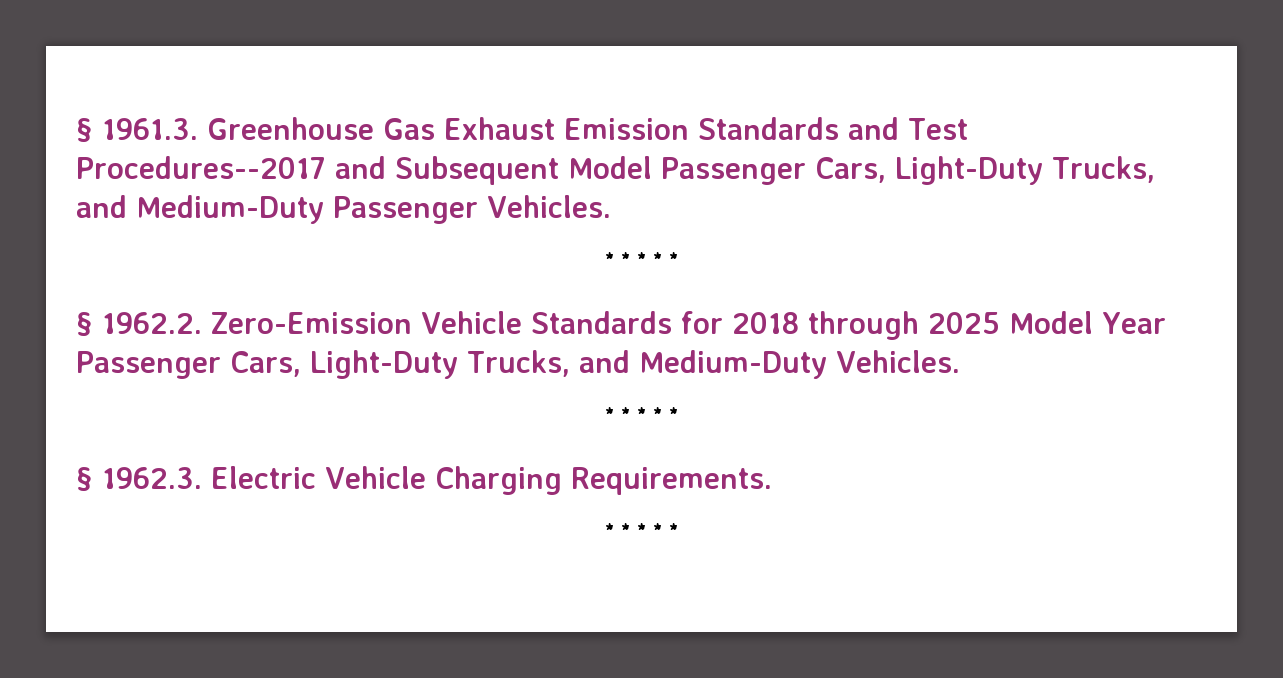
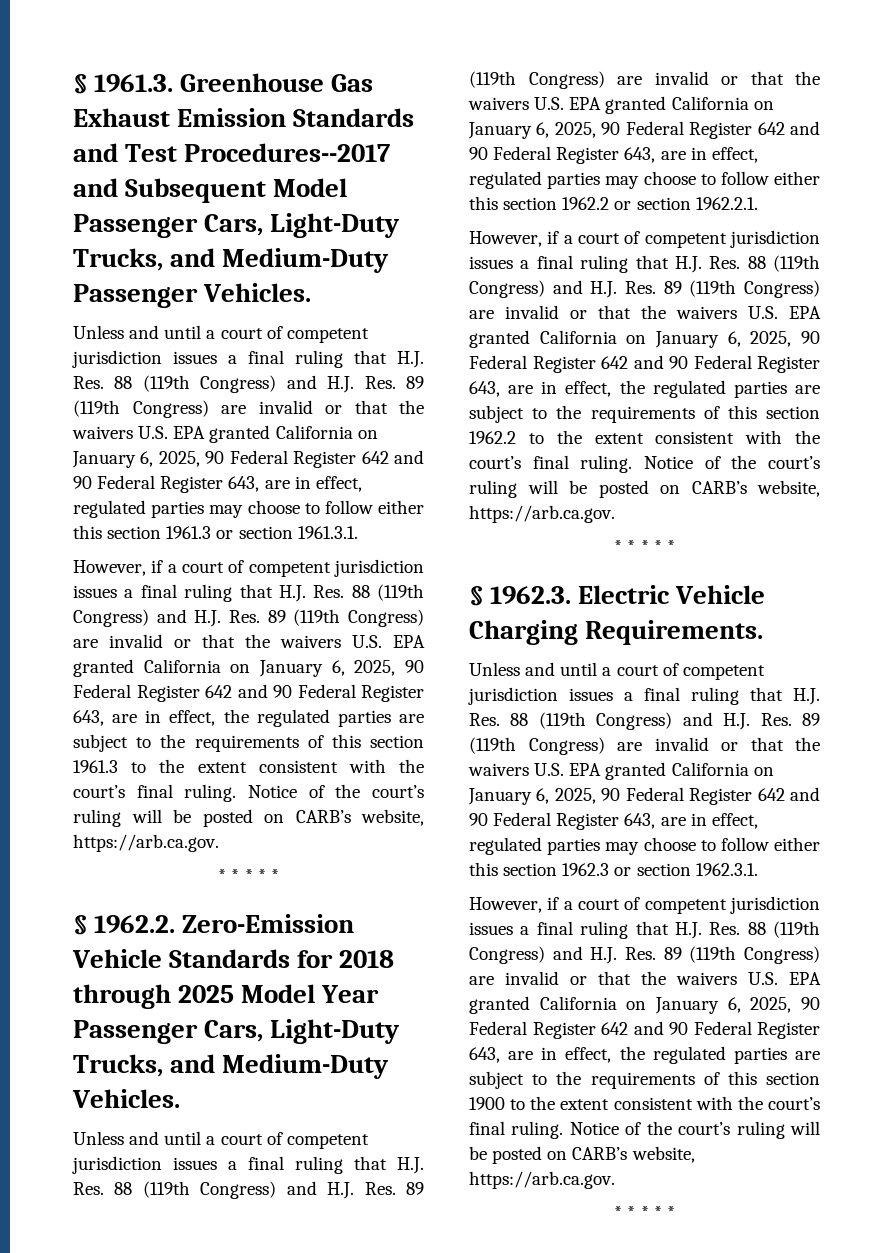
(611, 206) none -> [73,325,369,343] [72,350,424,368] [73,375,424,393] [73,400,424,418] [72,425,378,443] [72,450,424,468] [73,475,362,493] [73,500,424,518] [73,525,358,539] [73,559,425,577] [73,584,424,602] [73,609,424,627] [73,634,425,648] [73,659,425,677] [73,684,424,702] [73,709,424,727] [73,734,424,752] [73,759,424,773] [73,784,424,802] [73,809,424,827] [73,834,219,852] // Unless and until a court of competent jurisdiction issues a final ruling that H.J. Res. 88 (119th Congress) and H.J. Res. 89 (119th Congress) are invalid or that the waivers U.S. EPA granted California on January 6, 2025, 90 Federal Register 642 and 90 Federal Register 643, are in effect, regulated parties may choose to follow either this section 1961.3 or section 1961.3.1. // However, if a court of competent jurisdiction issues a final ruling that H.J. Res. 88 (119th Congress) and H.J. Res. 89 (119th Congress) are invalid or that the waivers U.S. EPA granted California on January 6, 2025, 90 Federal Register 642 and 90 Federal Register 643, are in effect, the regulated parties are subject to the requirements of this section 1961.3 to the extent consistent with the court’s final ruling. Notice of the court’s ruling will be posted on CARB’s website, https://arb.ca.gov.
(960, 361) none -> [73,1131,369,1149] [72,1156,424,1174] [73,1181,424,1199] [469,71,820,89] [468,96,774,114] [468,121,820,139] [469,146,758,164] [469,171,820,189] [469,196,758,210] [469,230,820,248] [469,255,820,273] [469,280,820,298] [469,305,821,319] [469,330,821,348] [469,355,820,373] [469,380,820,398] [469,405,820,423] [469,430,820,444] [469,455,820,473] [469,480,820,498] [469,505,615,523] // Unless and until a court of competent jurisdiction issues a final ruling that H.J. Res. 88 (119th Congress) and H.J. Res. 89 (119th Congress) are invalid or that the waivers U.S. EPA granted California on January 6, 2025, 90 Federal Register 642 and 90 Federal Register 643, are in effect, regulated parties may choose to follow either this section 1962.2 or section 1962.2.1. // However, if a court of competent jurisdiction issues a final ruling that H.J. Res. 88 (119th Congress) and H.J. Res. 89 (119th Congress) are invalid or that the waivers U.S. EPA granted California on January 6, 2025, 90 Federal Register 642 and 90 Federal Register 643, are in effect, the regulated parties are subject to the requirements of this section 1962.2 to the extent consistent with the court’s final ruling. Notice of the court’s ruling will be posted on CARB’s website, https://arb.ca.gov.
(772, 481) none -> [469,662,765,680] [468,687,820,705] [469,712,820,730] [469,737,820,755] [468,762,774,780] [468,787,820,805] [469,812,758,830] [469,837,820,855] [469,862,758,876] [469,896,820,914] [469,921,820,939] [469,946,820,964] [469,971,821,985] [469,996,821,1014] [469,1021,820,1039] [469,1046,820,1064] [469,1071,820,1089] [469,1096,820,1110] [469,1121,820,1139] [469,1146,695,1164] [469,1171,615,1189] // Unless and until a court of competent jurisdiction issues a final ruling that H.J. Res. 88 (119th Congress) and H.J. Res. 89 (119th Congress) are invalid or that the waivers U.S. EPA granted California on January 6, 2025, 90 Federal Register 642 and 90 Federal Register 643, are in effect, regulated parties may choose to follow either this section 1962.3 or section 1962.3.1. // However, if a court of competent jurisdiction issues a final ruling that H.J. Res. 88 (119th Congress) and H.J. Res. 89 (119th Congress) are invalid or that the waivers U.S. EPA granted California on January 6, 2025, 90 Federal Register 642 and 90 Federal Register 643, are in effect, the regulated parties are subject to the requirements of this section 1900 to the extent consistent with the court’s final ruling. Notice of the court’s ruling will be posted on CARB’s website, https://arb.ca.gov.

